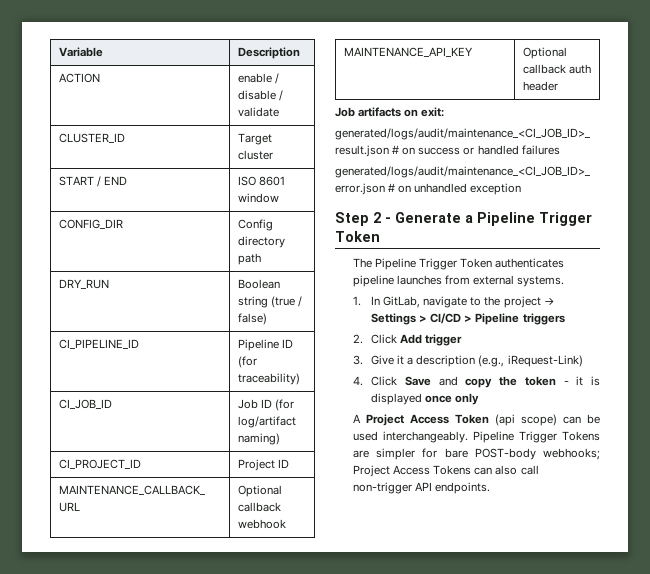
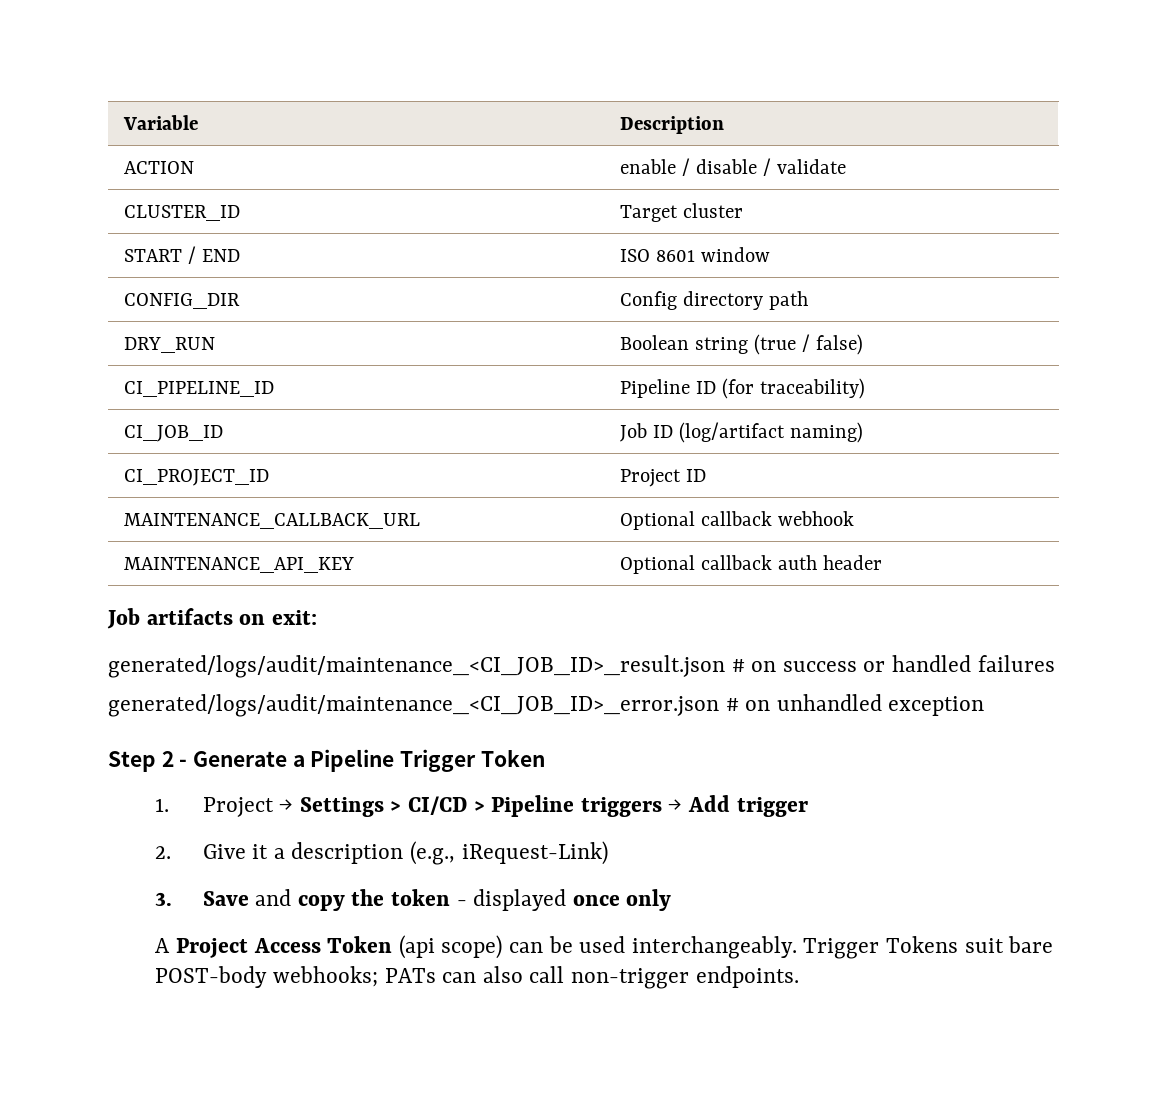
[274,399,294,411] [237,416,296,428] (for log/artifact -> [679,422,786,443] (log/artifact
[353,258,565,270] [353,275,565,287] [353,296,541,308] The Pipeline Trigger Token authenticates pipeline launches from external systems. // 1. In GitLab, navigate to the project -> [155,797,274,817] 1. Project
[353,334,398,344] // 2. Click -> [668,799,683,812] →
[353,355,364,365] 3. -> [155,846,172,859] 2.
[353,376,398,386] 4. Click -> [155,892,173,906] 3.
[576,376,600,386] it is -> (467, 903) none
[473,431,515,443] Pipeline -> (797, 947) none
[353,448,600,460] [353,465,472,477] are simpler for bare POST-body webhooks; Project Access Tokens -> [964,936,1054,953] [155,966,436,988] suit bare POST-body webhooks; PATs
[415,482,433,491] API -> (689, 978) none

